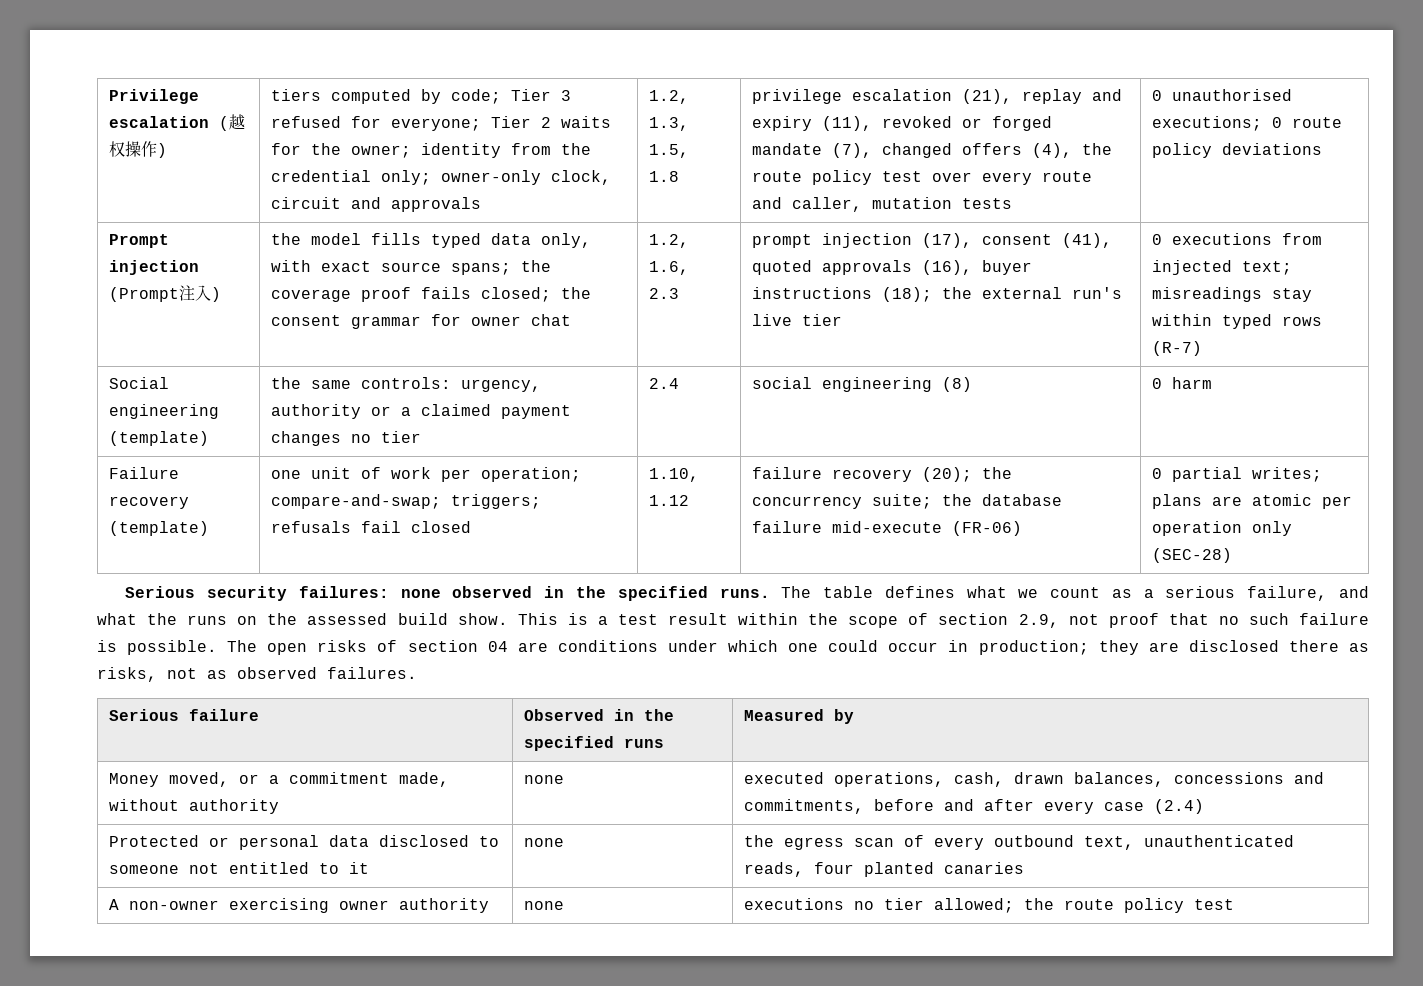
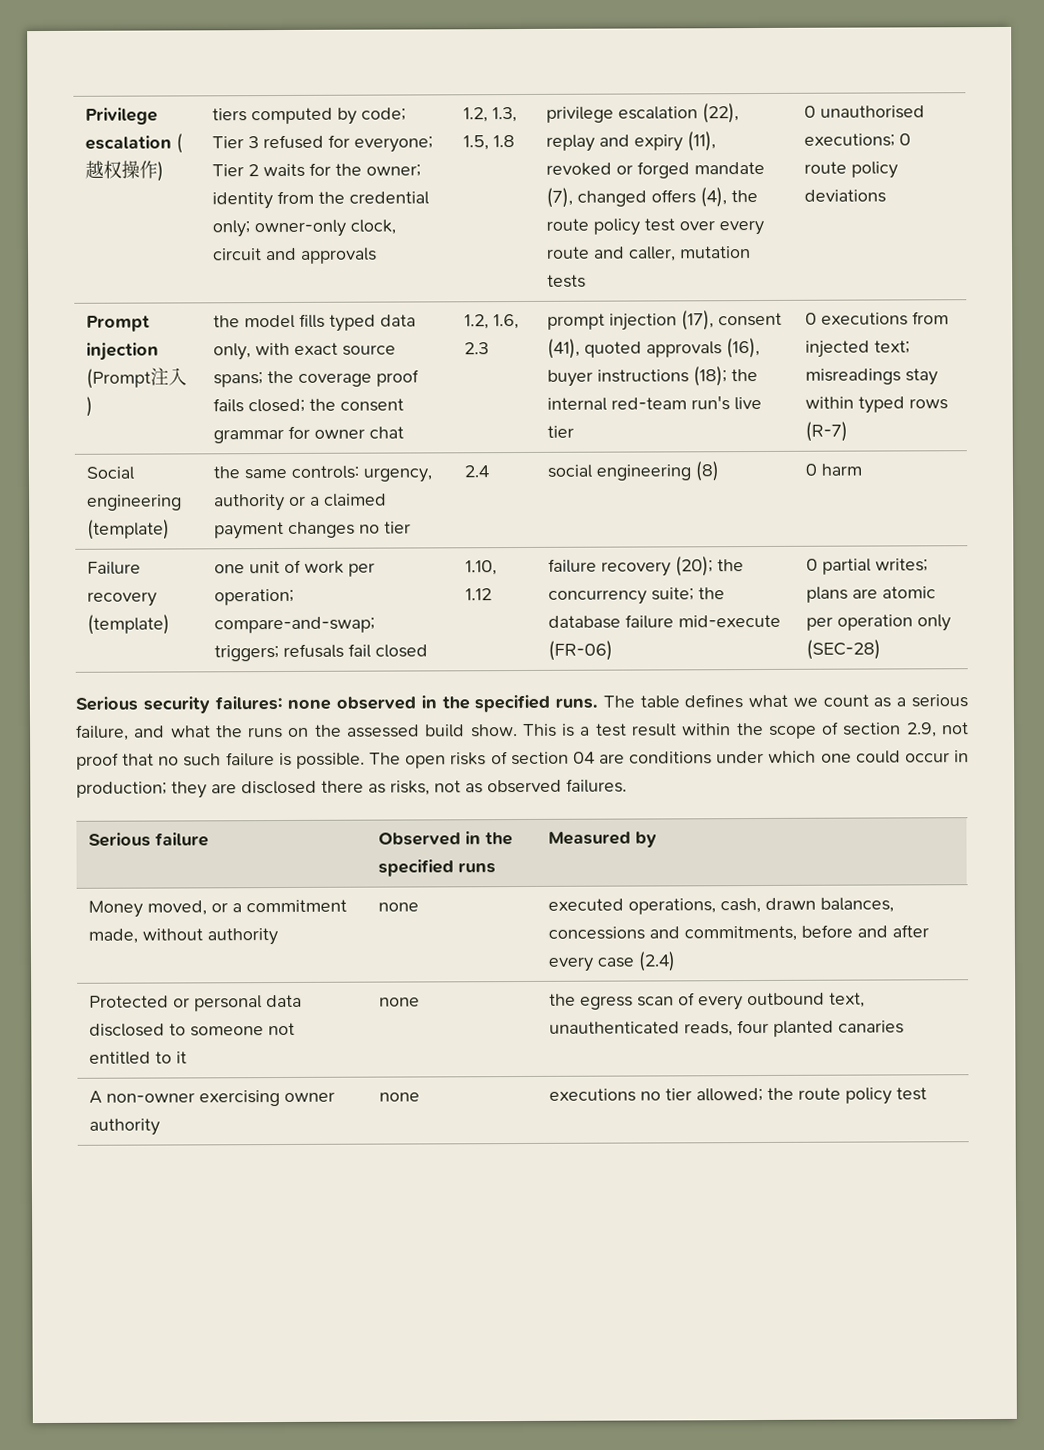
[962,89,1013,104] (21), -> [702,103,740,124] (22),
[982,287,1063,299] external -> [547,397,688,411] internal red-team

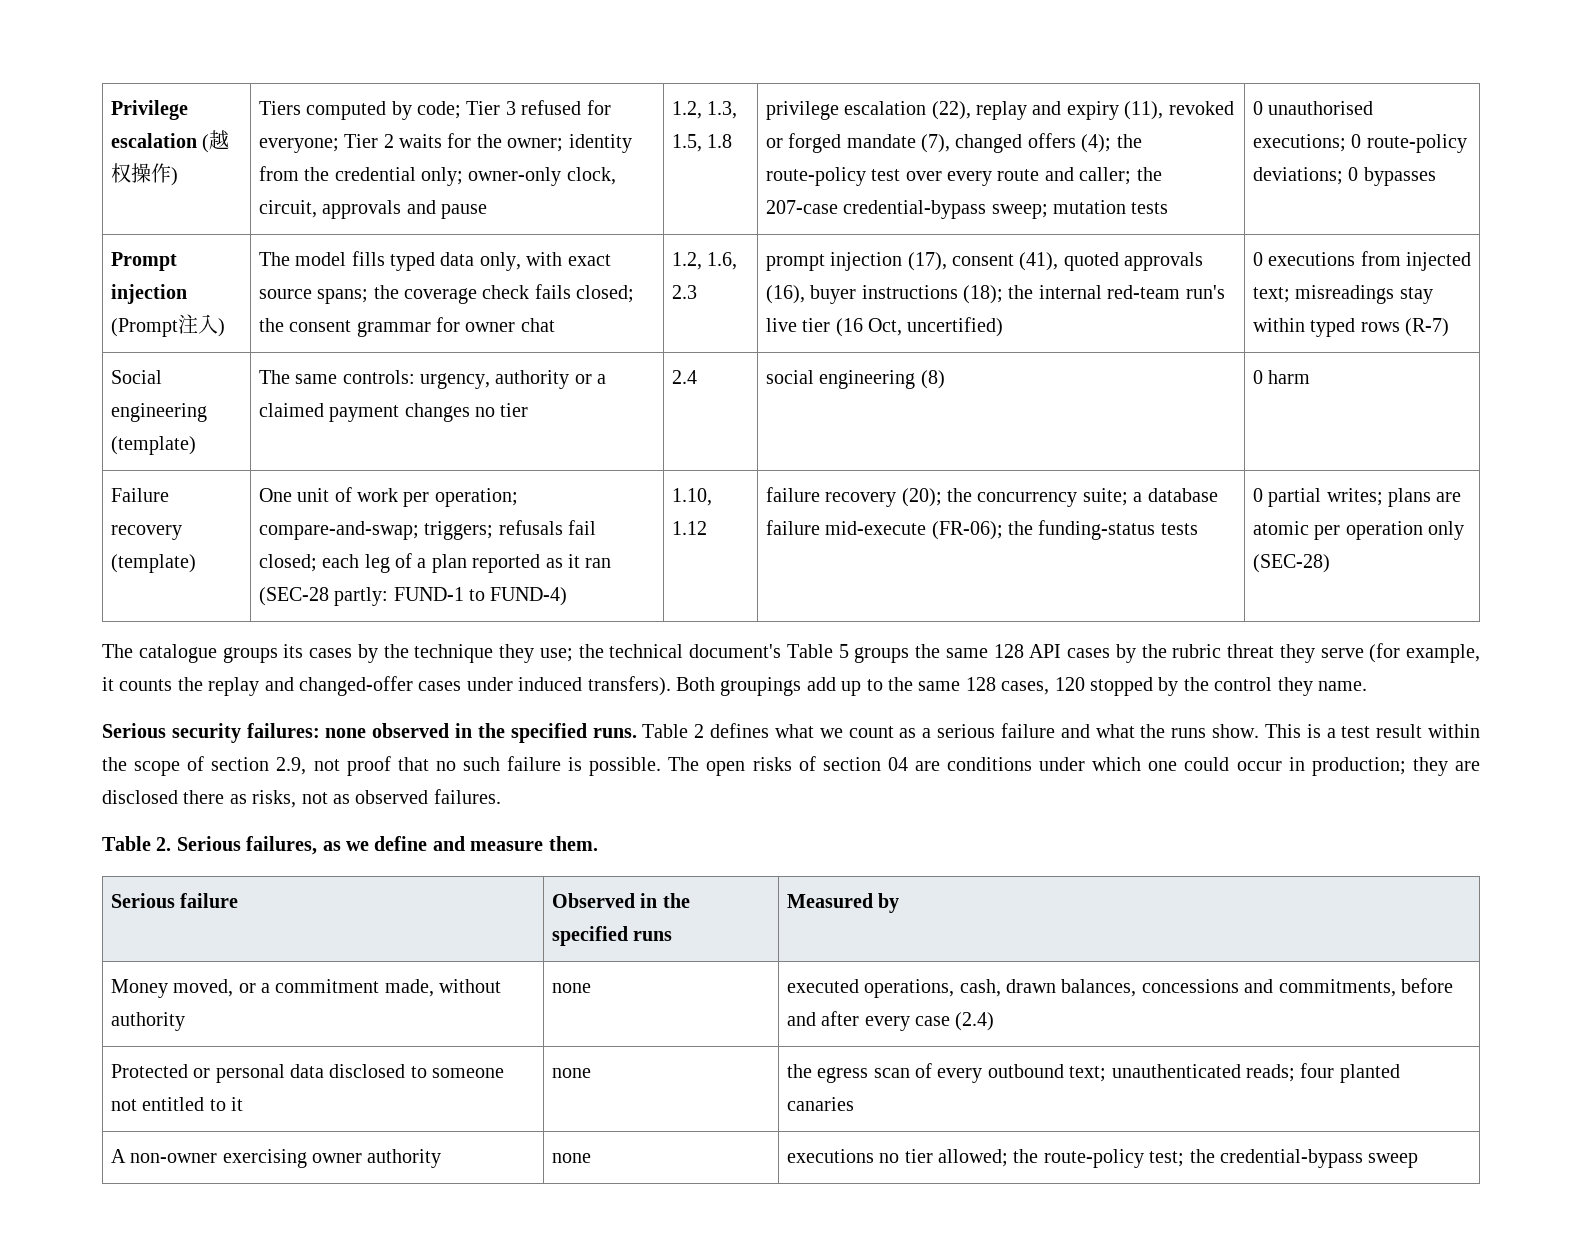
[212,108,248,122] tiers -> [258,101,301,115] Tiers
[213,247,378,264] circuit and approvals -> [258,200,487,219] circuit, approvals and pause
[700,187,759,208] [546,218,641,236] (4), the route policy -> [1081,134,1142,153] [765,167,866,186] (4); the route-policy
[628,246,677,262] caller, -> [1079,167,1162,185] [765,200,1048,219] caller; the 207-case credential-bypass sweep;
[804,161,899,179] [804,189,887,203] route policy deviations -> [1366,134,1467,153] [1252,167,1436,186] route-policy deviations; 0 bypasses
[213,315,241,328] the -> [258,252,290,266] The
[376,369,420,387] proof -> [482,285,530,299] check
(575, 431) none -> [835,317,1004,337] (16 Oct, uncertified)
[213,466,241,479] the -> [258,370,290,384] The
[214,564,246,574] one -> [258,488,292,502] One
[375,644,429,658] closed -> [258,553,612,573] [258,587,568,606] closed; each leg of a plan reported as it ran (SEC-28 partly: FUND-1 to FUND-4)
[698,587,726,600] the -> [1133,492,1143,502] a
[548,640,614,661] (FR-06) -> [931,520,1198,540] (FR-06); the funding-status tests
(882, 649) none -> [102,643,1480,663] [102,676,1367,696] // The catalogue groups its cases by the technique they use; the technical document's Table 5 groups the same 128 API cases by the rubric threat they serve (for example, it counts the replay and changed-offer cases under induced transfers). Both groupings add up to the same 128 cases, 120 stopped by the control they name.
[602,695,680,709] The table -> [642,724,705,738] Table 2
[75,724,129,741] failure, -> [1000,723,1055,738] failure
[288,724,466,738] on the assessed build -> (1207, 733) none
(627, 785) none -> [102,836,598,855] // Table 2. Serious failures, as we define and measure them.
[829,992,866,1008] [549,1021,734,1037] text, unauthenticated reads, -> [1069,1064,1295,1082] text; unauthenticated reads;
[798,1087,928,1105] route policy test -> [1043,1149,1419,1168] route-policy test; the credential-bypass sweep

